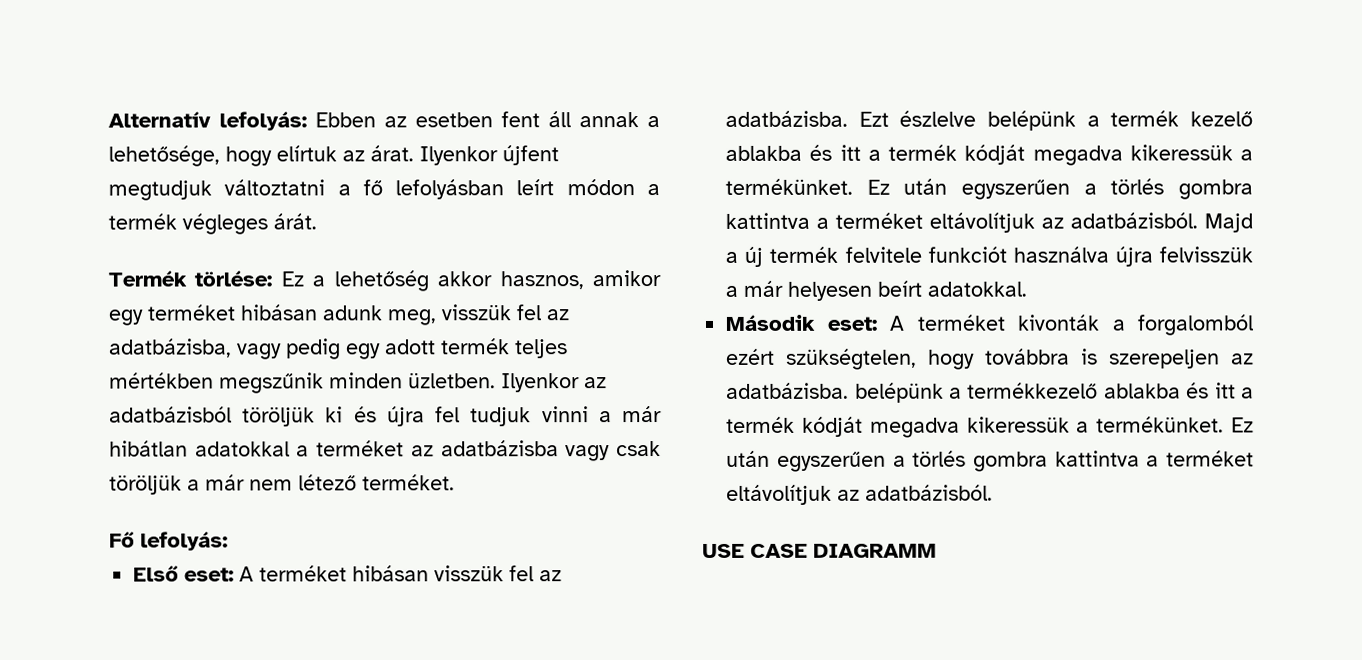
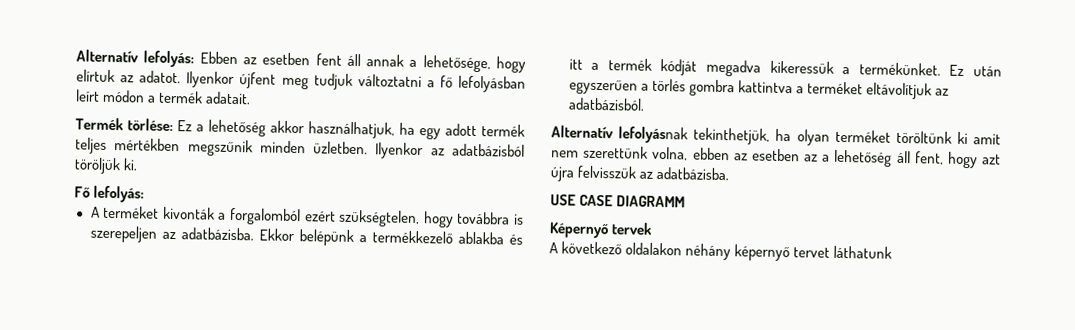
[370,145,414,162] árat. -> [139,70,182,84] adatot.
[108,180,212,201] megtudjuk -> [281,73,353,90] meg tudjuk
[182,213,317,235] végleges árát. -> [205,91,252,105] adatait.
[499,270,661,290] [108,304,569,326] [109,338,341,360] hasznos, amikor egy terméket hibásan adunk meg, visszük fel az adatbázisba, vagy pedig -> [308,121,415,139] használhatjuk, ha
[325,406,662,427] [109,440,661,462] [109,474,455,495] [109,531,228,551] [133,565,563,582] [725,110,1253,131] [725,144,1253,166] [725,178,1253,200] [725,212,1253,233] [725,246,1253,267] [725,280,1028,301] [725,314,878,331] ki és újra fel tudjuk vinni a már hibátlan adatokkal a terméket az adatbázisba vagy csak töröljük a már nem létező terméket. // Fő lefolyás: // Első eset: A terméket hibásan visszük fel az adatbázisba. Ezt észlelve belépünk a termék kezelő ablakba és itt a termék kódját megadva kikeressük a termékünket. Ez után egyszerűen a törlés gombra kattintva a terméket eltávolítjuk az adatbázisból. Majd a új termék felvitele funkciót használva újra felvisszük a már helyesen beírt adatokkal. // Második eset: -> [123,158,139,171] [74,185,145,203] ki. // Fő lefolyás: //
(850, 390) none -> [258,228,295,242] Ekkor
[702,543,937,558] USE CASE DIAGRAMM -> [551,125,1001,146] [551,145,1002,169] [550,165,730,182] [550,194,686,208] [549,222,654,239] [549,241,893,262] Alternatív lefolyásnak tekinthetjük, ha olyan terméket töröltünk ki amit nem szerettünk volna, ebben az esetben az a lehetőség áll fent, hogy azt újra felvisszük az adatbázisba. // USE CASE DIAGRAMM // Képernyő tervek // A következő oldalakon néhány képernyő tervet láthatunk

